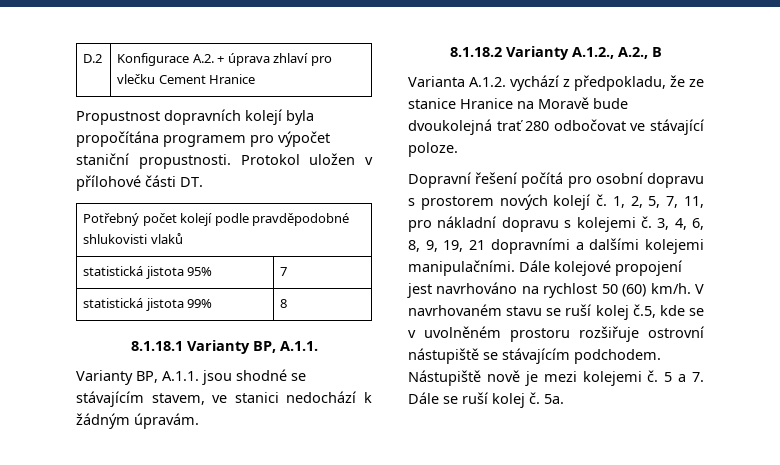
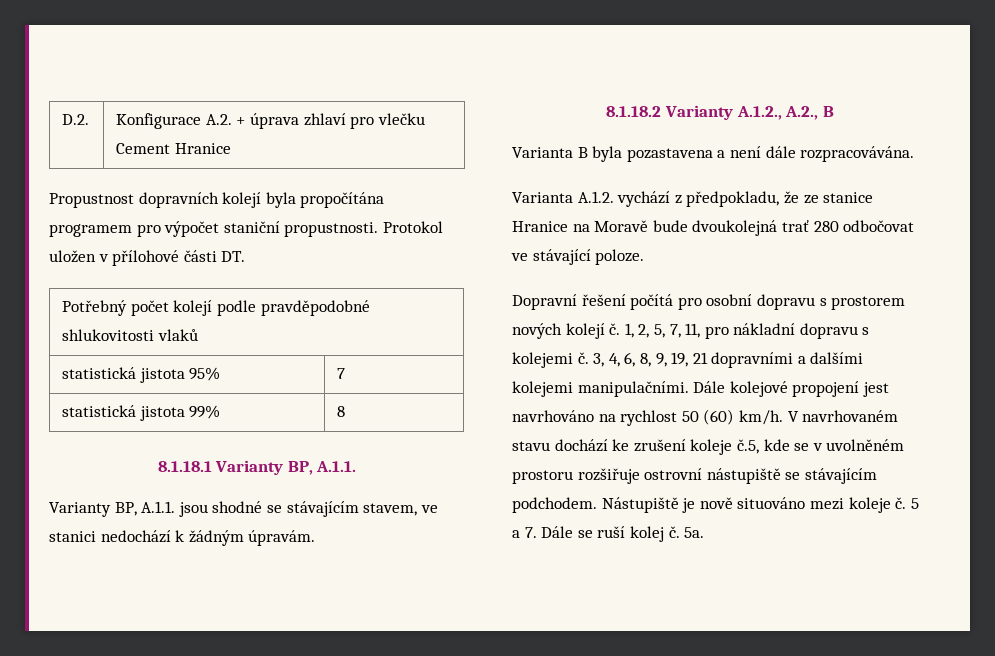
[83,54,103,63] D.2 -> [62,114,90,125] D.2.
[83,234,148,244] shlukovisti -> [62,329,155,341] shlukovitosti
(662, 52) none -> [512,146,915,162] // Varianta B byla pozastavena a není dále rozpracovávána.
[546,304,629,320] se ruší kolej -> [554,439,733,455] dochází ke zrušení koleje
[486,370,642,386] nově je mezi kolejemi -> [682,497,891,513] je nově situováno mezi koleje

